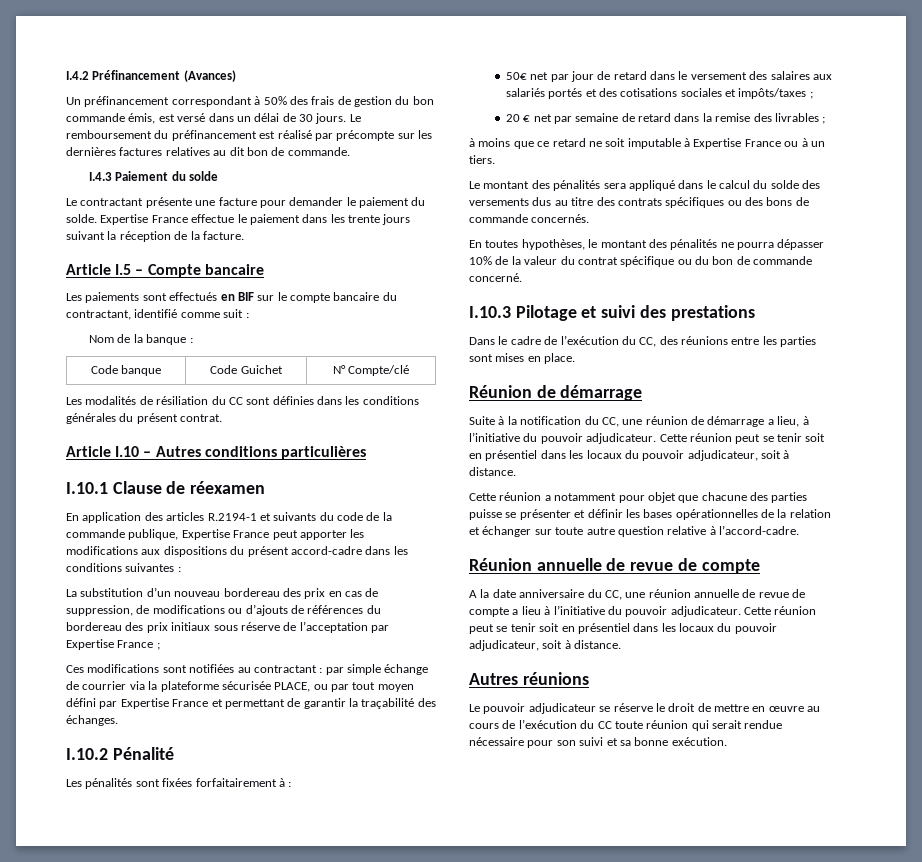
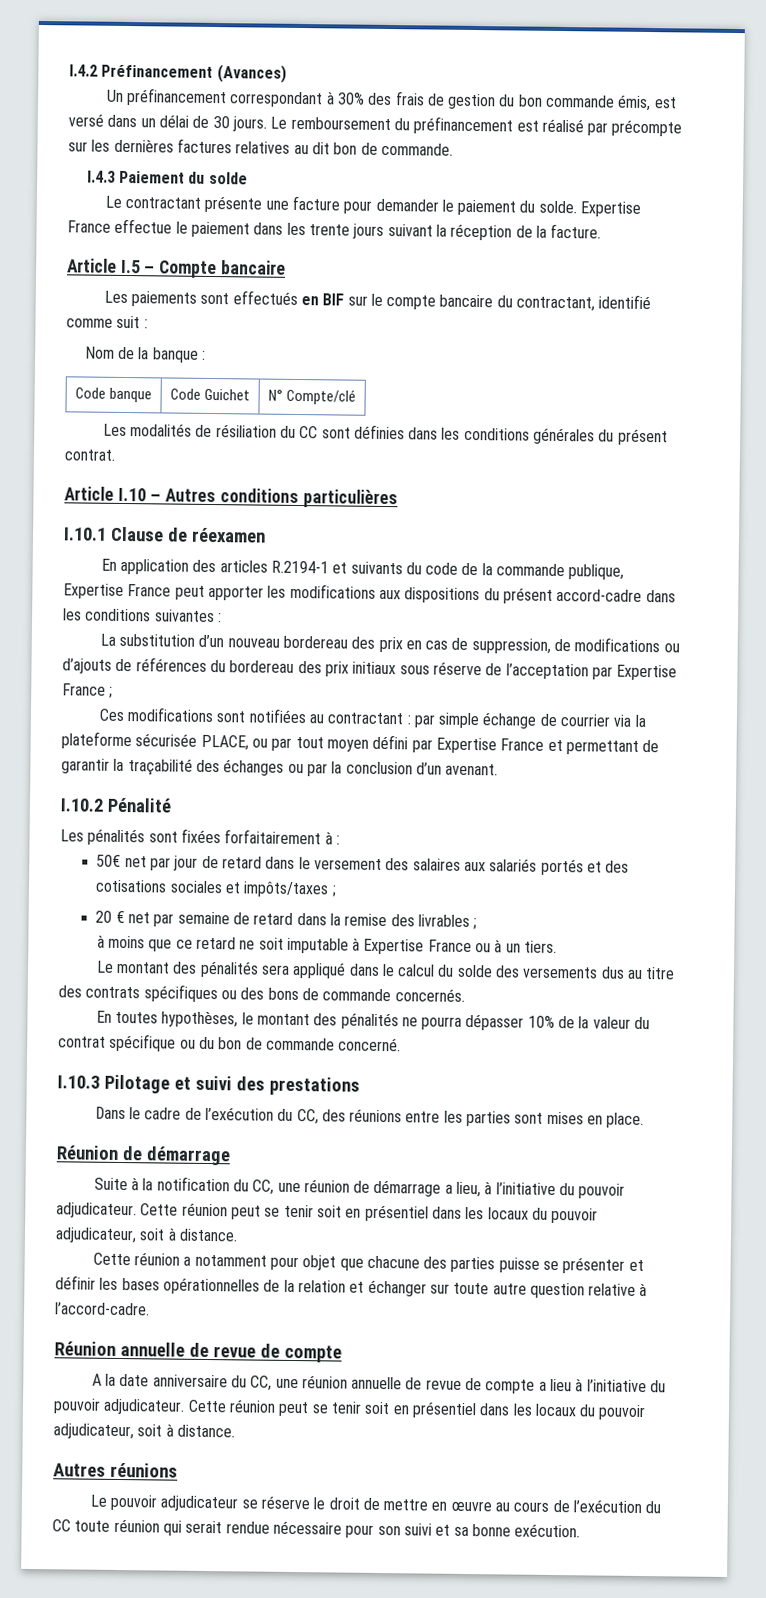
[263,96,287,105] 50% -> [336,92,365,105] 30%
[66,715,118,726] échanges. -> [223,759,499,777] échanges ou par la conclusion d’un avenant.

